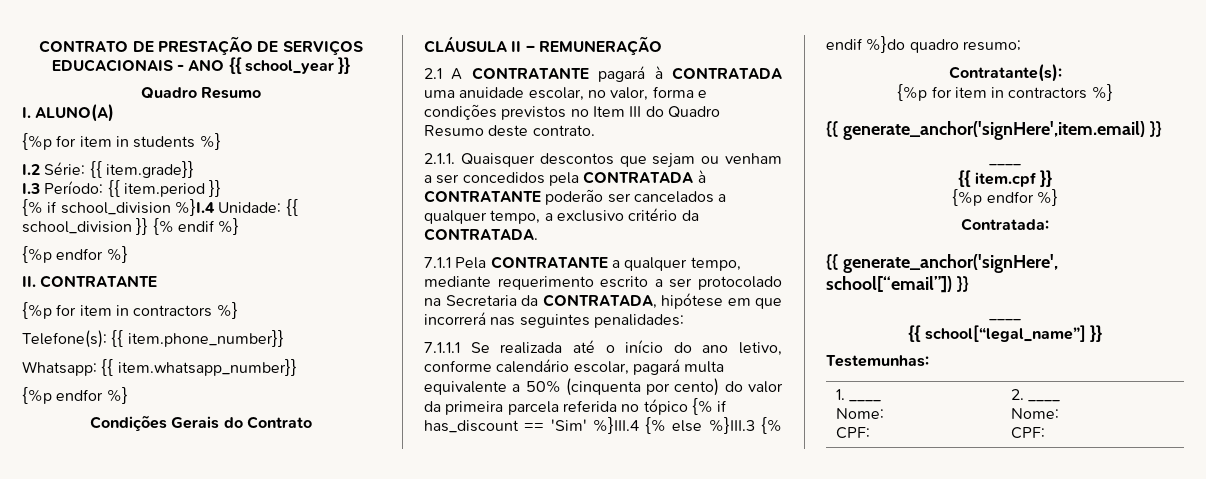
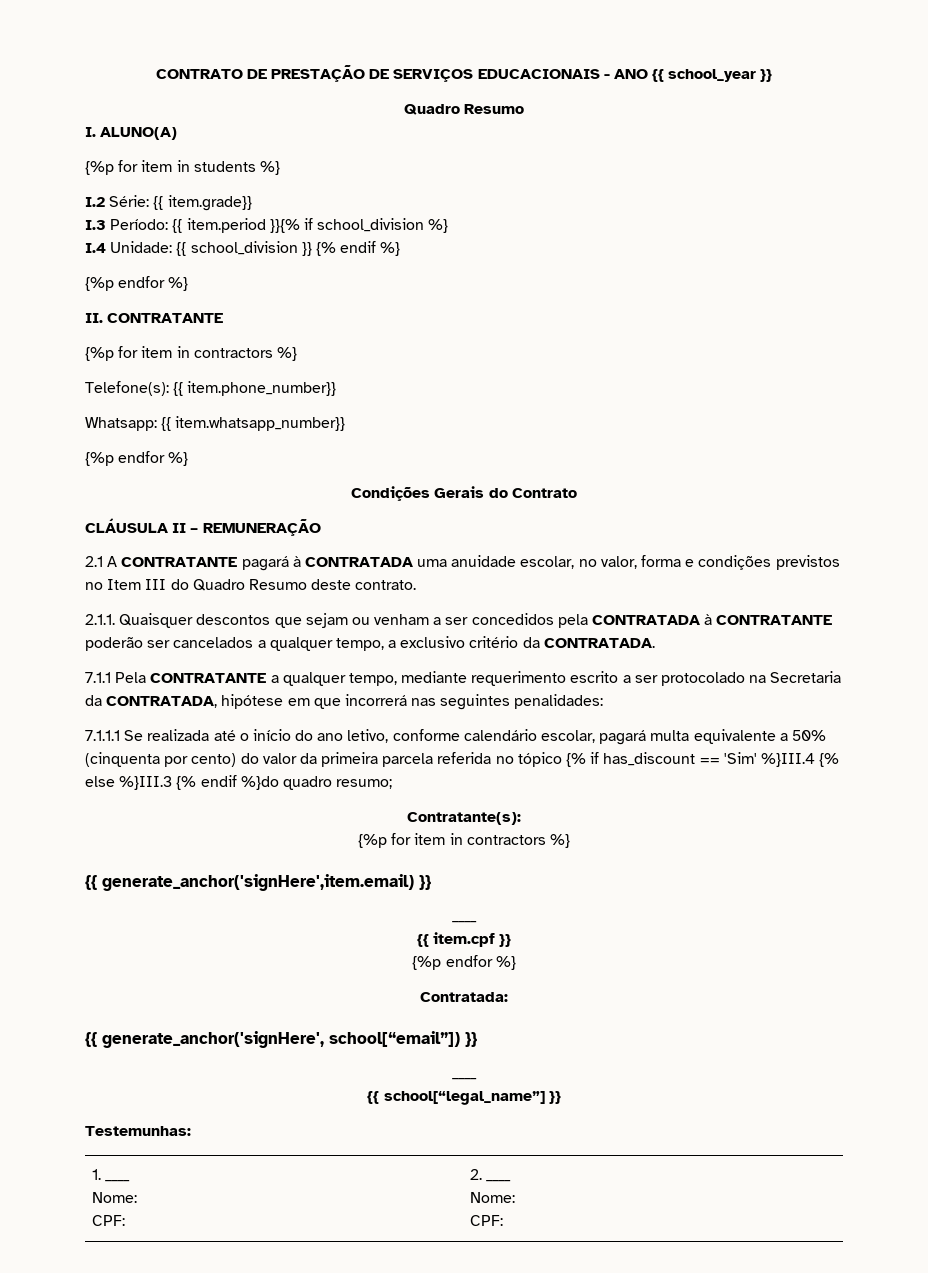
[209,180,222,197] [22,199,215,216] }} // {% if school_division %}I.4 -> [269,218,449,233] [85,243,106,253] }}{% if school_division %} // I.4

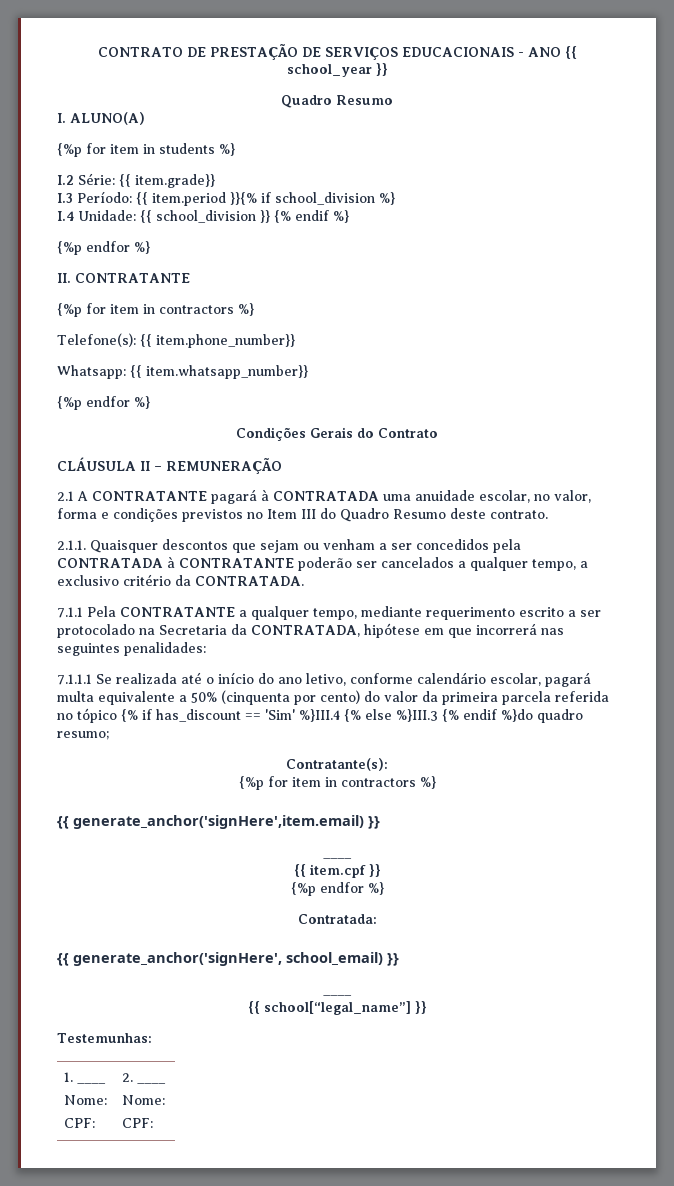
[329,1031,460,1047] school[“email”]) -> [286,952,383,965] school_email)

